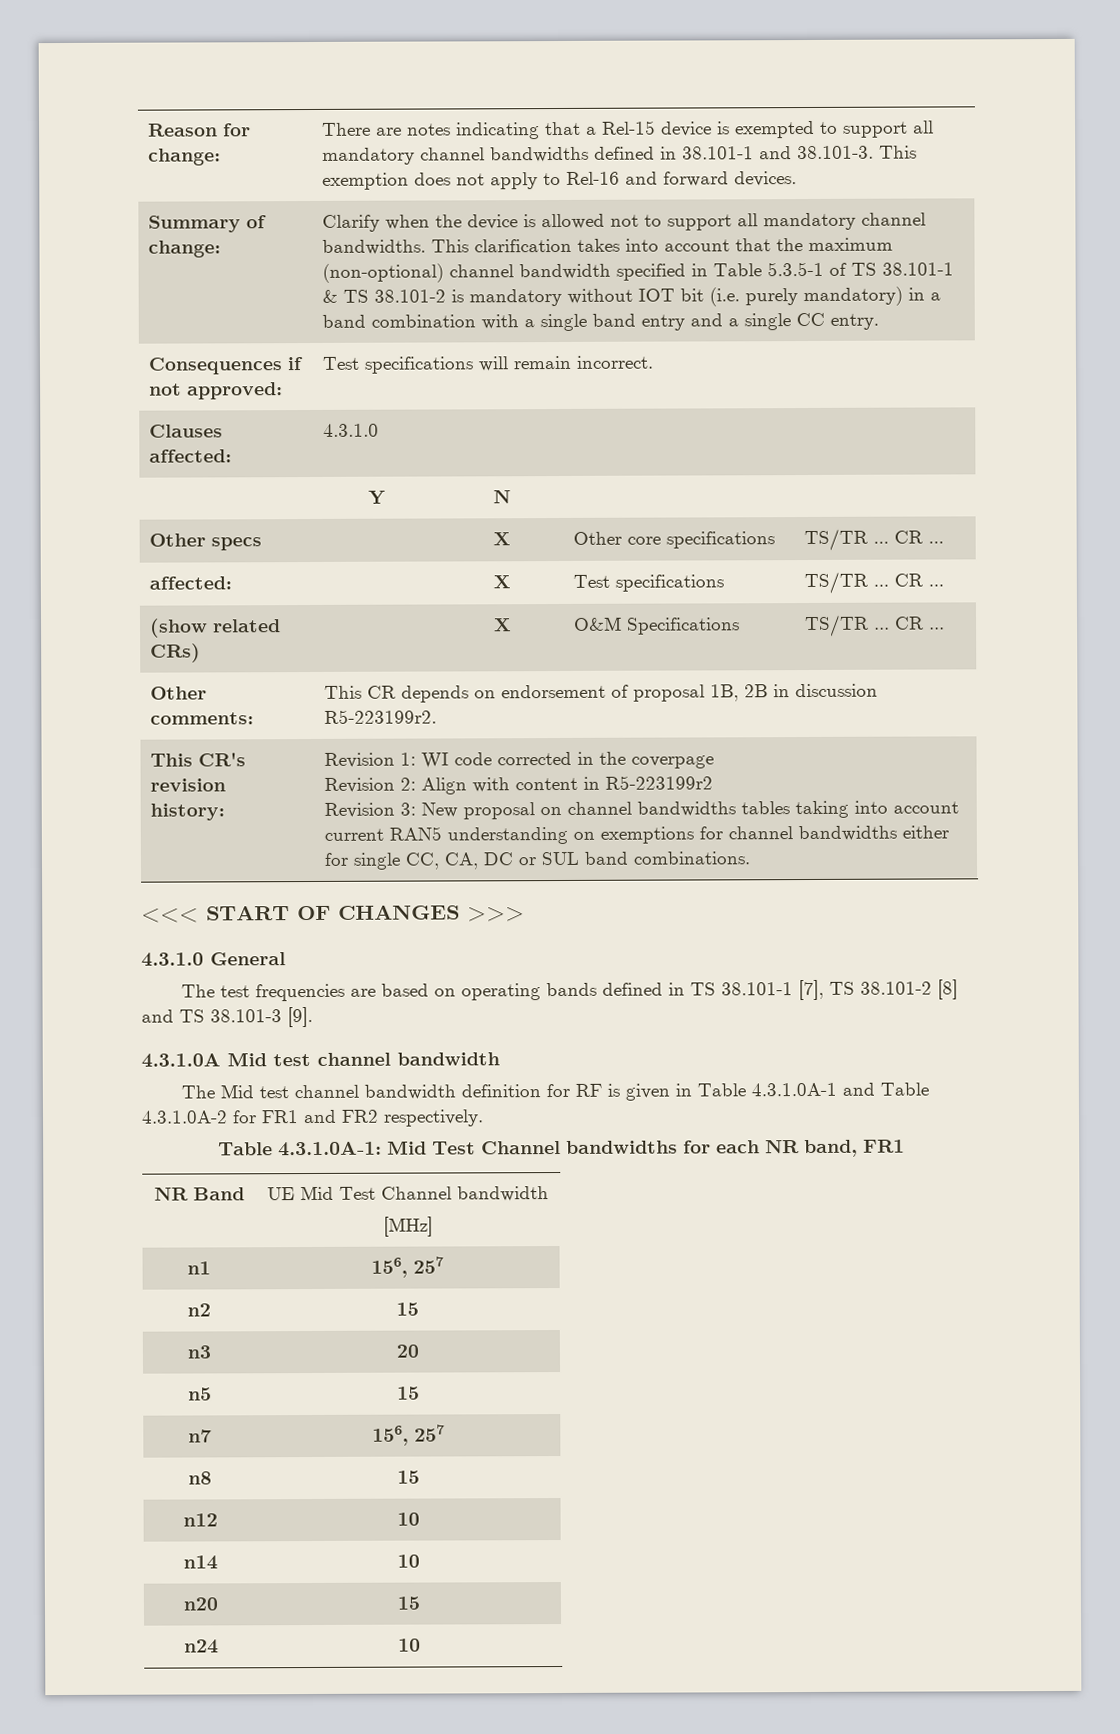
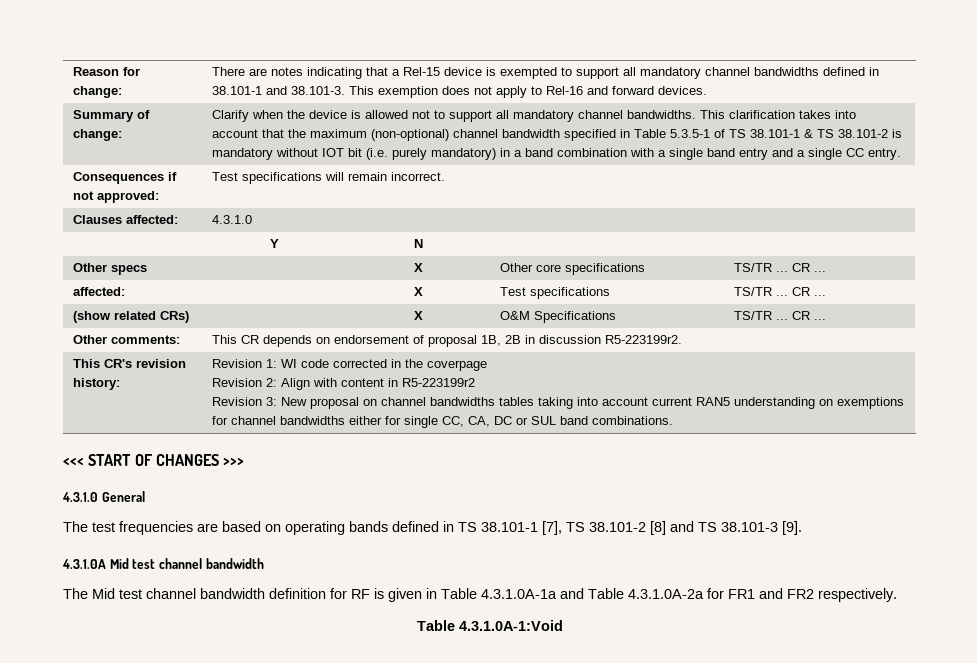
[751,1082,838,1097] 4.3.1.0A-1 -> [481,589,557,599] 4.3.1.0A-1a
[141,1110,228,1124] 4.3.1.0A-2 -> [628,589,704,599] 4.3.1.0A-2a
[278,1139,905,1158] [153,1187,245,1201] [266,1185,549,1202] [382,1216,433,1237] [187,1261,211,1275] [371,1256,444,1278] [187,1303,211,1317] [396,1302,419,1316] [187,1345,211,1359] [396,1344,419,1358] [188,1387,212,1401] [397,1386,420,1400] [188,1429,212,1443] [372,1424,445,1446] [188,1471,212,1485] [397,1470,420,1484] [182,1513,218,1527] [397,1512,420,1526] [182,1555,218,1570] [397,1554,420,1568] [182,1597,218,1611] [397,1596,420,1610] [183,1639,219,1654] [398,1638,421,1652] 4.3.1.0A-1: Mid Test Channel bandwidths for each NR band, FR1 // NR Band | UE Mid Test Channel bandwidth // [MHz] // n1 | 156, 257 // n2 | 15 // n3 | 20 // n5 | 15 // n7 | 156, 257 // n8 | 15 // n12 | 10 // n14 | 10 // n20 | 15 // n24 | 10 -> [458,620,563,631] 4.3.1.0A-1:Void

